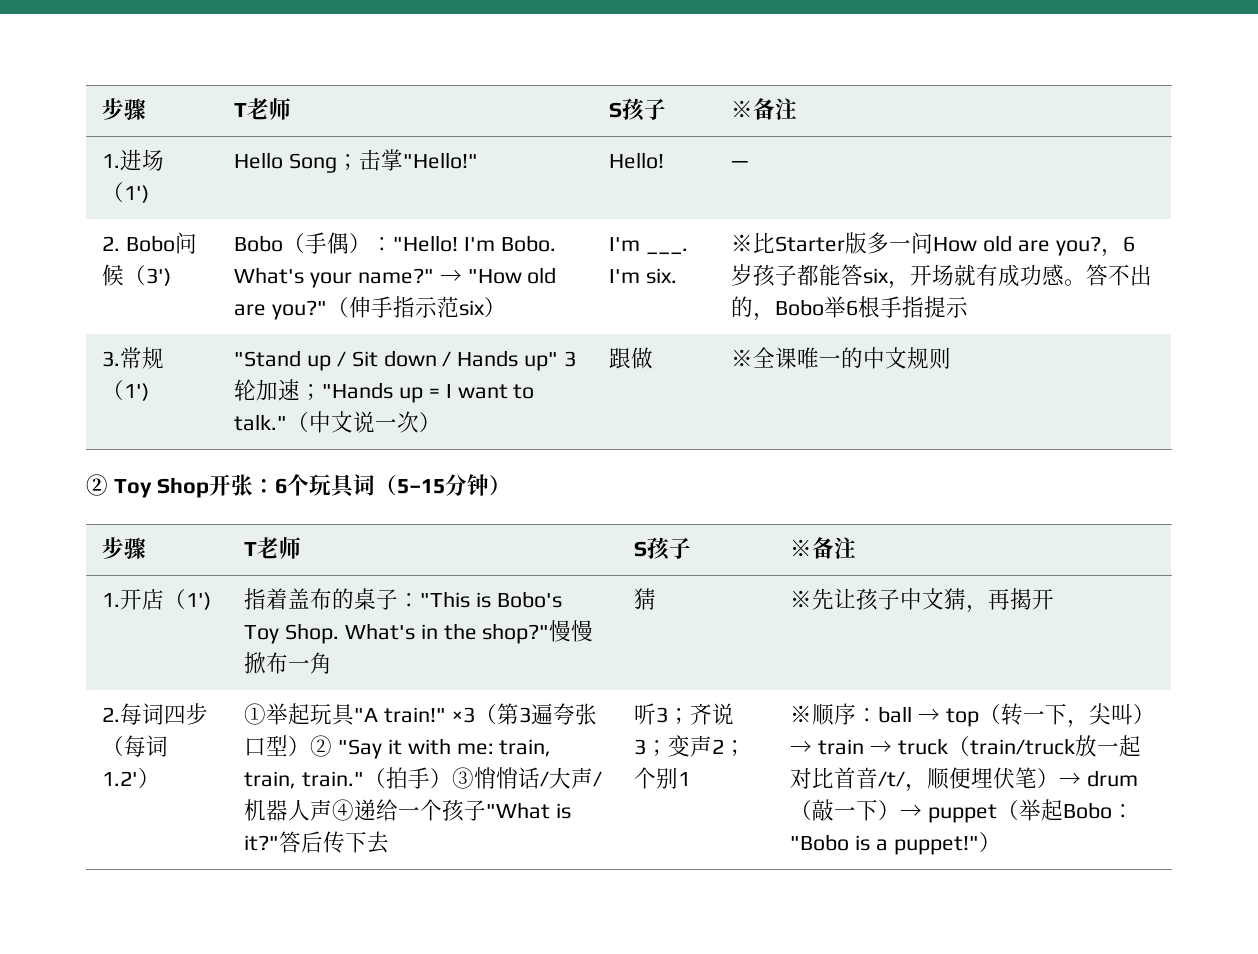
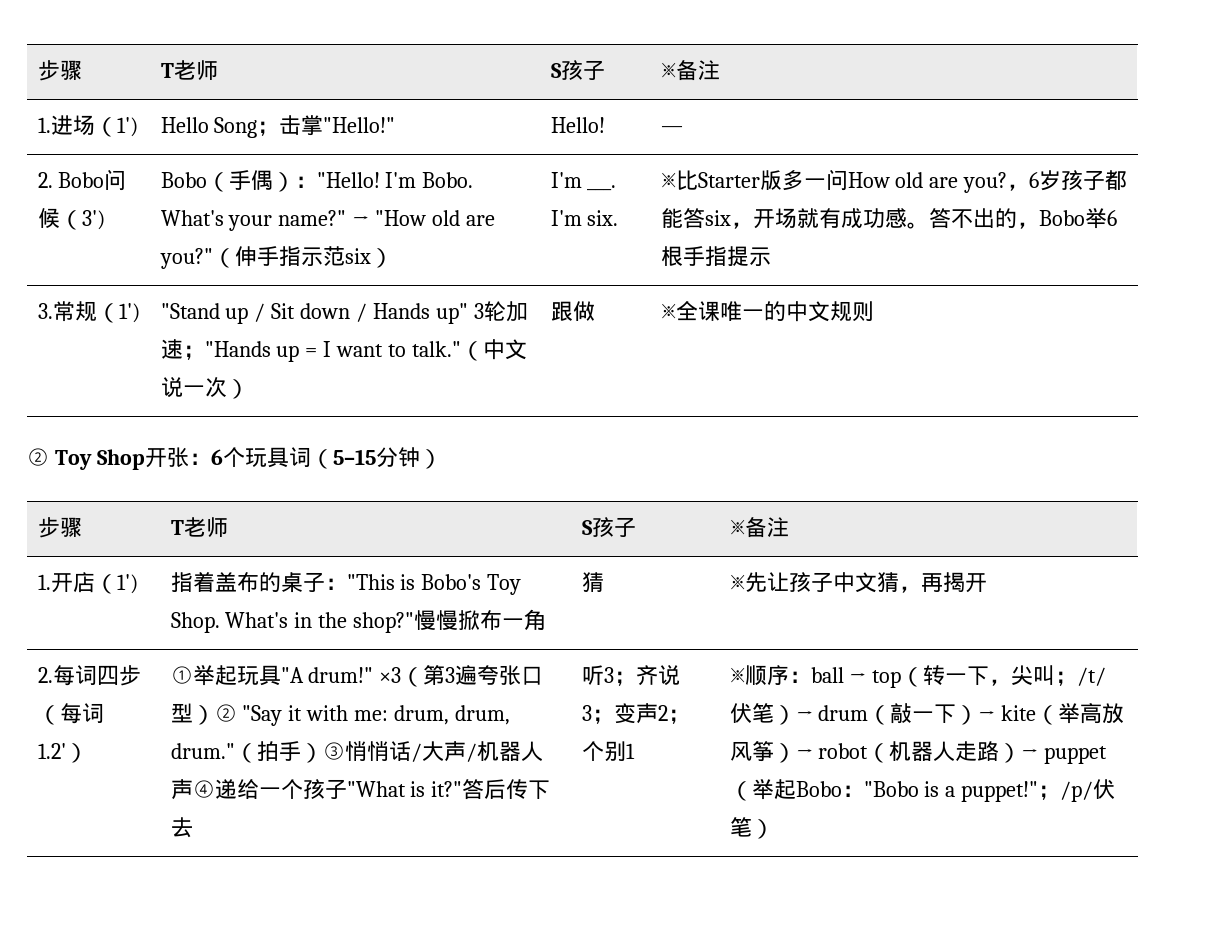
[384,707,447,723] train!" -> [308,667,374,683] drum!"
[499,739,552,757] [244,771,365,789] train, train, train." -> [394,705,511,725] [170,743,235,759] drum, drum, drum."
[1133,704,1156,725] [790,735,1141,757] [790,767,994,792] ）→ train → truck（train/truck放一起对比首音/t/，顺便埋 -> [1055,667,1107,686] ；/t/
(923, 811) none -> [1001,703,1125,725] [729,741,1039,763] kite（举高放风筝）→ robot（机器人走路）→
(979, 845) none -> [1038,779,1116,802] [729,817,752,837] ；/p/伏笔

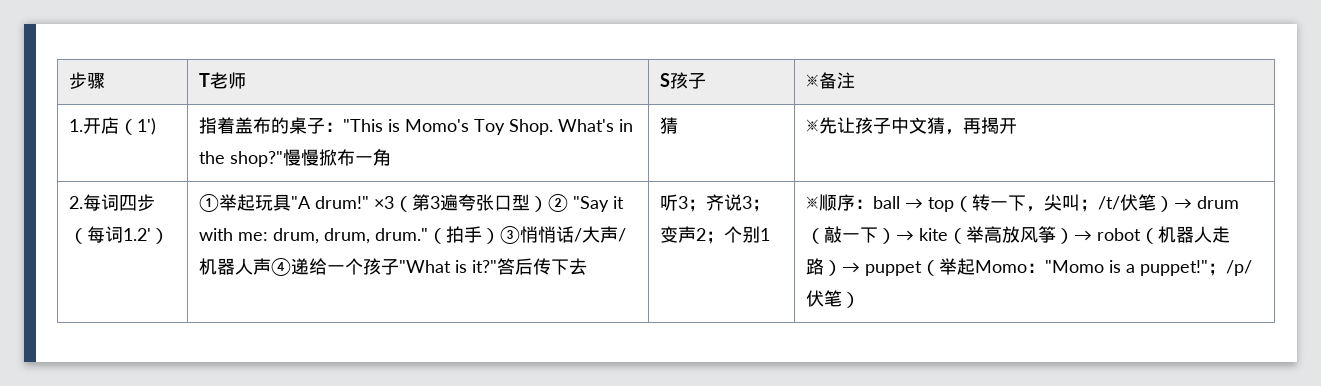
[37,60,82,81] [160,60,218,80] [550,60,605,80] [660,60,720,81] [37,115,138,137] [160,115,396,138] [550,117,605,133] [660,126,683,133] [37,169,127,191] [37,208,105,230] [160,170,474,192] [160,210,496,231] [159,246,393,269] [550,172,617,191] [550,210,619,226] [660,169,1128,193] [660,208,1117,229] [660,246,771,266] [37,301,140,323] [160,301,529,324] [160,339,528,362] [160,377,249,399] [550,301,595,321] [660,301,874,322] [27,447,442,470] [37,517,82,538] [170,517,228,537] [581,517,636,537] [729,517,789,538] 步骤 | T老师 | S孩子 | ※备注 // 1.进场（1') | Hello Song；击掌"Hello!" | Hello! | — // 2. Bobo问候（3') | Bobo（手偶）："Hello! I'm Bobo. What's your name?" → "How old are you?"（伸手指示范six） | I'm ___. I'm six. | ※比Starter版多一问How old are you?，6岁孩子都能答six，开场就有成功感。答不出的，Bobo举6根手指提示 // 3.常规（1') | "Stand up / Sit down / Hands up" 3轮加速；"Hands up = I want to talk."（中文说一次） | 跟做 | ※全课唯一的中文规则 // ② Toy Shop开张：6个玩具词（5–15分钟） // 步骤 | T老师 | S孩子 | ※备注 -> [68,72,105,89] [198,72,246,89] [659,72,706,89] [805,72,855,89] 步骤 | T老师 | S孩子 | ※备注
[421,574,482,590] Bobo's -> [404,119,469,132] Momo's
[795,781,919,797] Bobo："Bobo -> [974,260,1104,273] Momo："Momo

